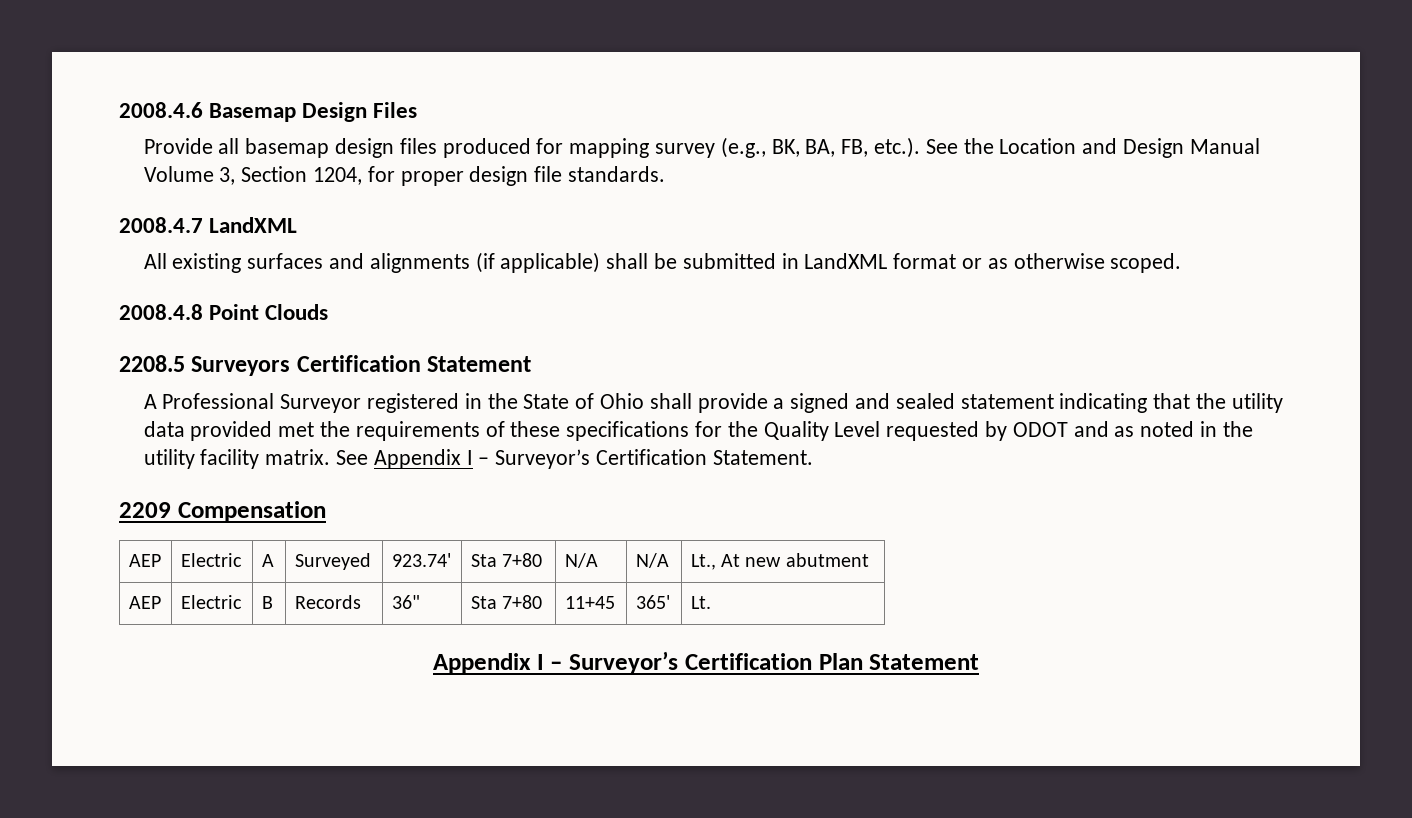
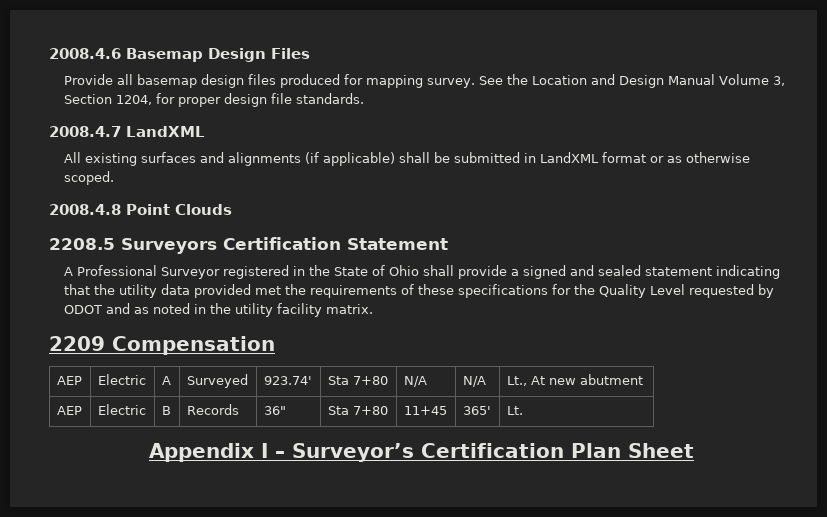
[655,137,921,158] survey (e.g., BK, BA, FB, etc.). -> [426,78,475,88] survey.
[335,449,813,469] See Appendix I – Surveyor’s Certification Statement. -> (373, 309) none
[869,654,980,670] Statement -> [628,443,695,458] Sheet

